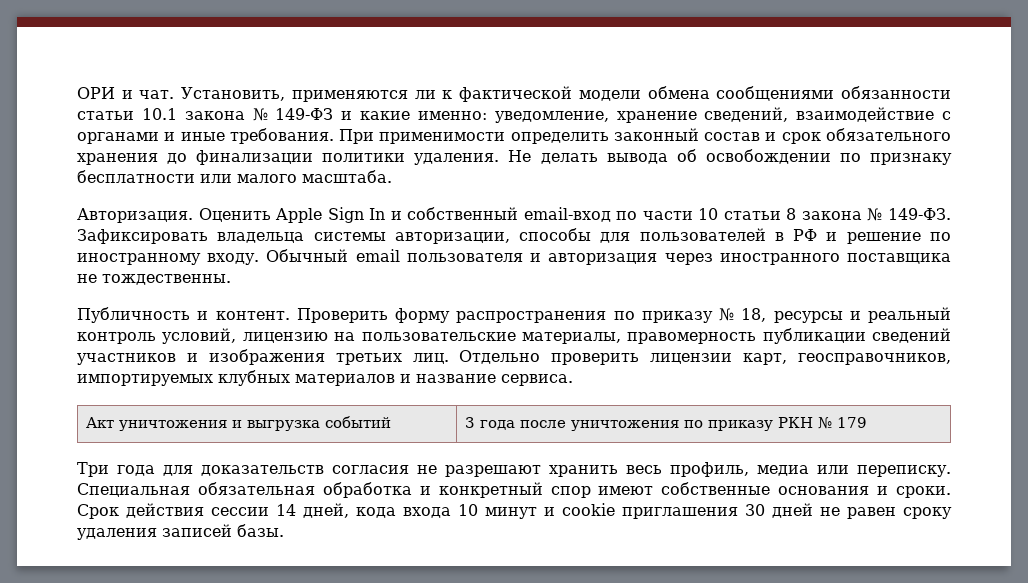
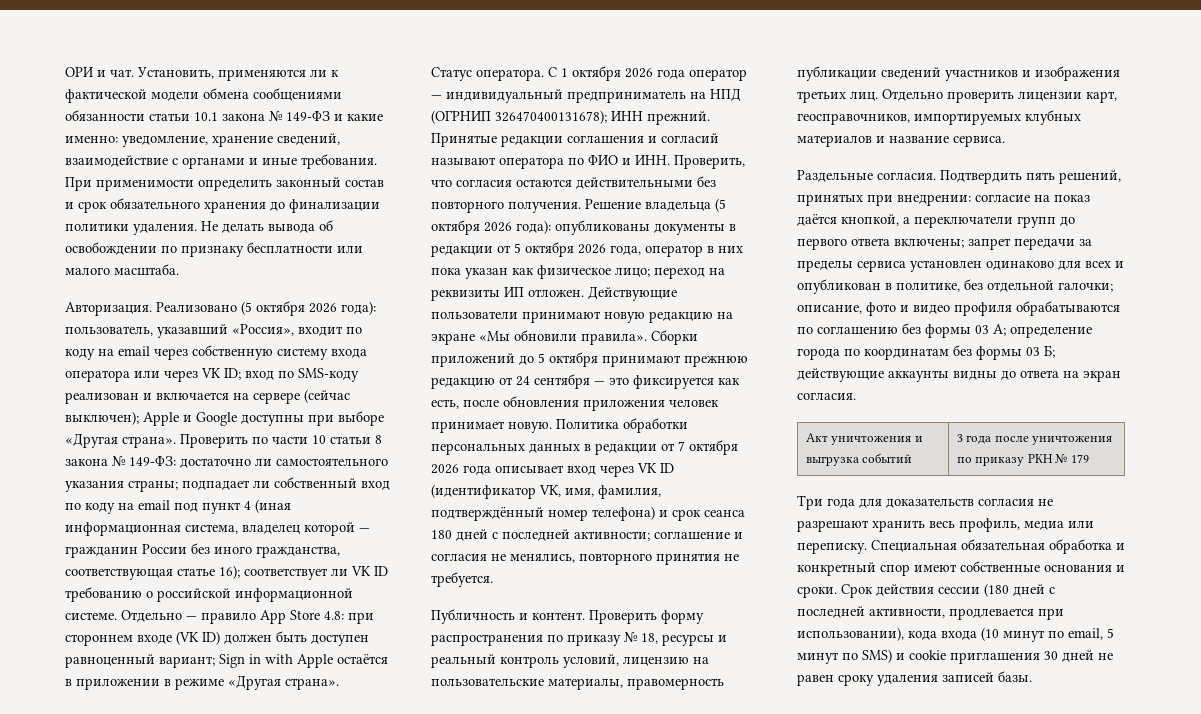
[198,207,611,223] Оценить Apple Sign In и собственный email-вход -> [156,301,376,316] [65,324,362,338] [65,345,367,360] [65,368,359,382] [65,389,350,404] [65,411,384,426] [65,433,248,448] Реализовано (5 октября 2026 года): пользователь, указавший «Россия», входит по коду на email через собственную систему входа оператора или через VK ID; вход по SMS-коду реализован и включается на сервере (сейчас выключен); Apple и Google доступны при выборе «Другая страна». Проверить
[887,208,951,220] [77,228,951,244] [77,249,951,265] [77,274,231,285] 149-ФЗ. Зафиксировать владельца системы авторизации, способы для пользователей в РФ и решение по иностранному входу. Обычный email пользователя и авторизация через иностранного поставщика не тождественны. -> [129,456,388,468] [65,477,390,492] [65,499,291,514] [65,522,370,536] [65,543,340,558] [65,565,388,580] [65,587,353,602] [65,610,374,624] [65,631,369,646] [65,654,388,668] [65,675,339,690] [431,66,747,81] [431,88,741,103] [431,110,710,125] [431,133,719,147] [431,155,745,169] [431,176,716,189] [431,198,726,213] [431,220,736,235] [431,242,743,257] [431,265,725,279] [431,286,677,301] [431,311,733,323] [431,330,698,345] [431,352,748,367] [431,374,740,389] [431,396,719,411] [431,418,688,433] [431,440,738,455] [431,463,674,477] [431,484,661,499] [431,506,745,521] [431,529,743,541] [431,553,739,565] [431,572,493,587] 149-ФЗ: достаточно ли самостоятельного указания страны; подпадает ли собственный вход по коду на email под пункт 4 (иная информационная система, владелец которой — гражданин России без иного гражданства, соответствующая статье 16); соответствует ли VK ID требованию о российской информационной системе. Отдельно — правило App Store 4.8: при стороннем входе (VK ID) должен быть доступен равноценный вариант; Sign in with Apple остаётся в приложении в режиме «Другая страна». // Статус оператора. С 1 октября 2026 года оператор — индивидуальный предприниматель на НПД (ОГРНИП 326470400131678); ИНН прежний. Принятые редакции соглашения и согласий называют оператора по ФИО и ИНН. Проверить, что согласия остаются действительными без повторного получения. Решение владельца (5 октября 2026 года): опубликованы документы в редакции от 5 октября 2026 года, оператор в них пока указан как физическое лицо; переход на реквизиты ИП отложен. Действующие пользователи принимают новую редакцию на экране «Мы обновили правила». Сборки приложений до 5 октября принимают прежнюю редакцию от 24 сентября — это фиксируется как есть, после обновления приложения человек принимает новую. Политика обработки персональных данных в редакции от 7 октября 2026 года описывает вход через VK ID (идентификатор VK, имя, фамилия, подтверждённый номер телефона) и срок сеанса 180 дней с последней активности; соглашение и согласия не менялись, повторного принятия не требуется.
(573, 380) none -> [797,170,1121,184] [797,194,1090,206] [797,214,1075,228] [797,238,1092,250] [797,260,1124,272] [797,279,1113,294] [797,301,1120,316] [797,323,1092,338] [797,345,1055,360] [797,368,1121,382] [797,392,856,400] // Раздельные согласия. Подтвердить пять решений, принятых при внедрении: согласие на показ даётся кнопкой, а переключатели групп до первого ответа включены; запрет передачи за пределы сервиса установлен одинаково для всех и опубликован в политике, без отдельной галочки; описание, фото и видео профиля обрабатываются по соглашению без формы 03 А; определение города по координатам без формы 03 Б; действующие аккаунты видны до ответа на экран согласия.
[276,503,537,519] 14 дней, кода входа 10 минут -> [984,583,1055,597] [797,606,1064,620] [797,627,1114,642] [797,649,892,664] (180 дней с последней активности, продлевается при использовании), кода входа (10 минут по email, 5 минут по SMS)

